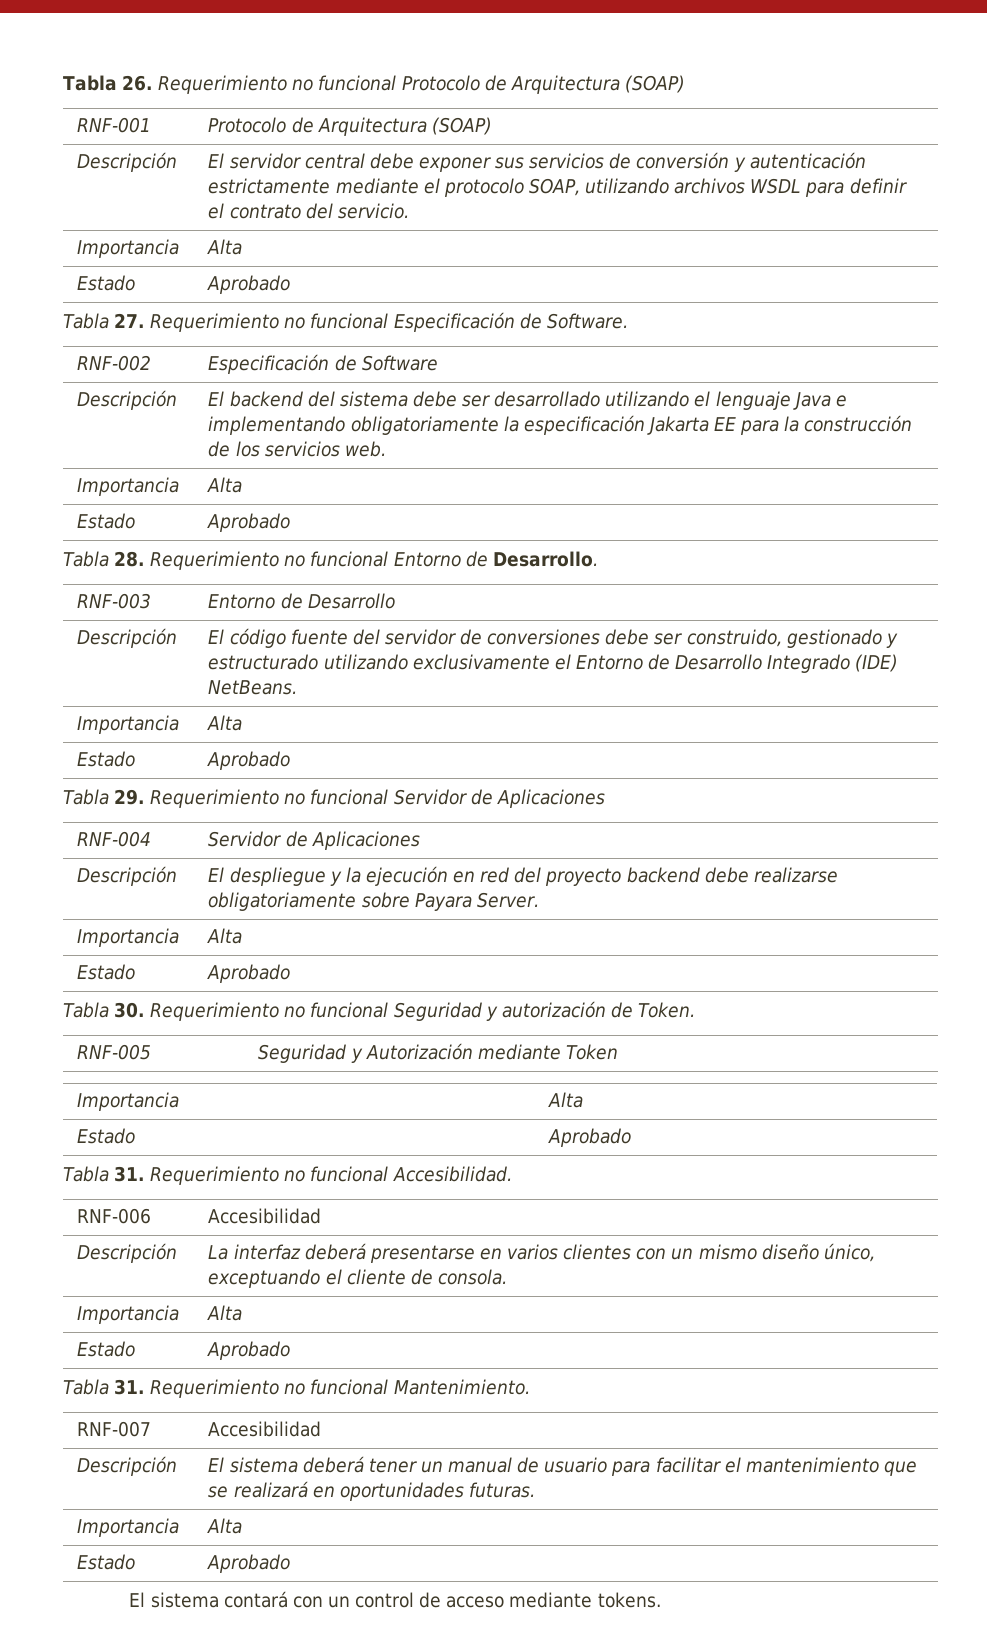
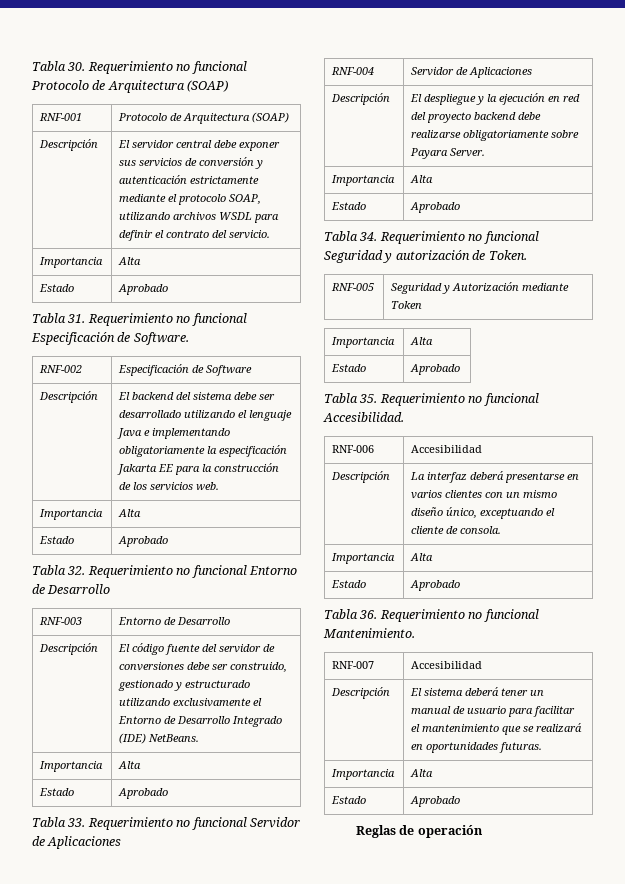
[63,75,154,91] Tabla 26. -> [32,61,86,71] Tabla 30.
[114,313,146,328] 27. -> [67,314,86,323] 31.
[114,551,146,567] 28. -> [67,566,86,575] 32.
[492,551,598,567] Desarrollo. -> [47,584,111,594] Desarrollo
[114,789,146,805] 29. -> [67,818,86,827] 33.
[114,1002,146,1018] 30. -> [359,232,378,241] 34.
[114,1166,146,1182] 31. -> [359,394,378,403] 35.
[114,1379,146,1395] 31. -> [359,610,378,619] 36.
[129,1591,661,1608] El sistema contará con un control de acceso mediante tokens. -> [356,825,483,838] Reglas de operación

